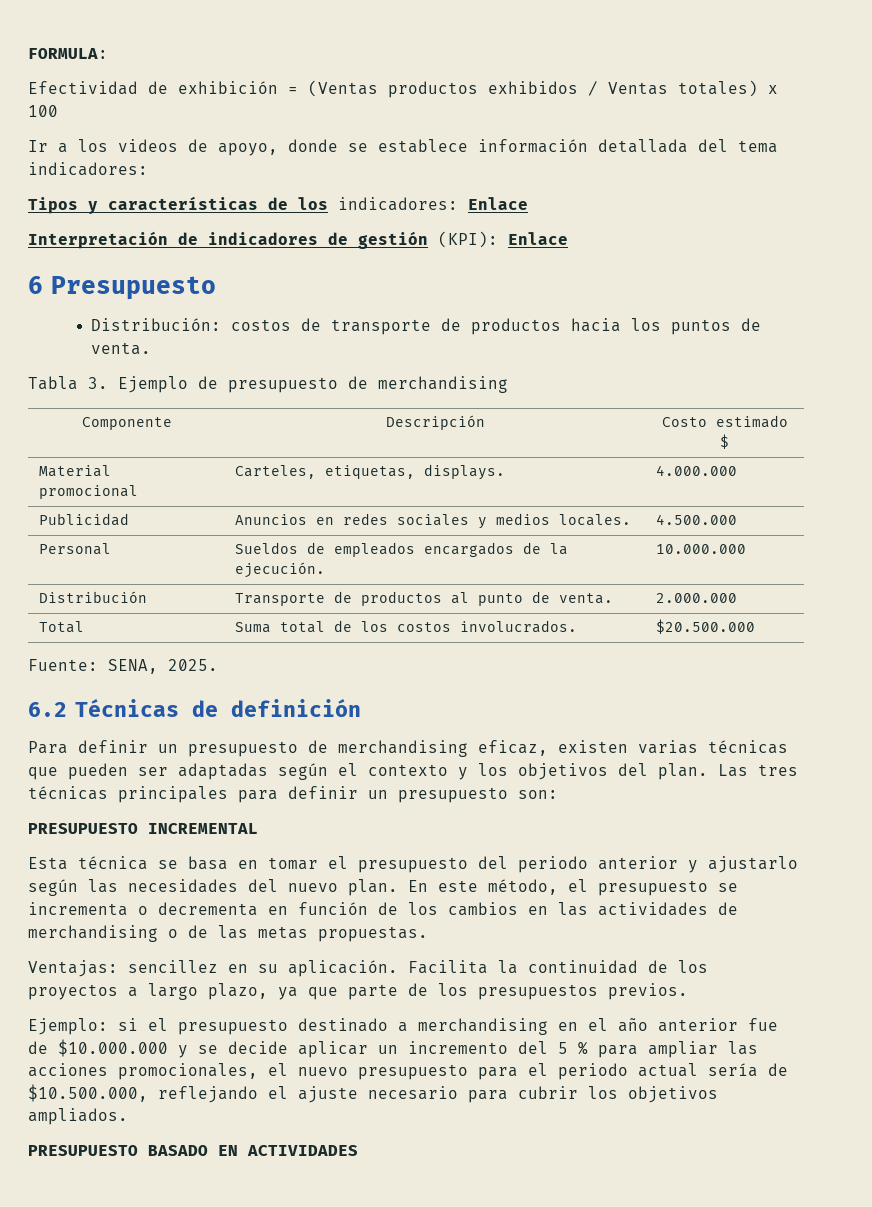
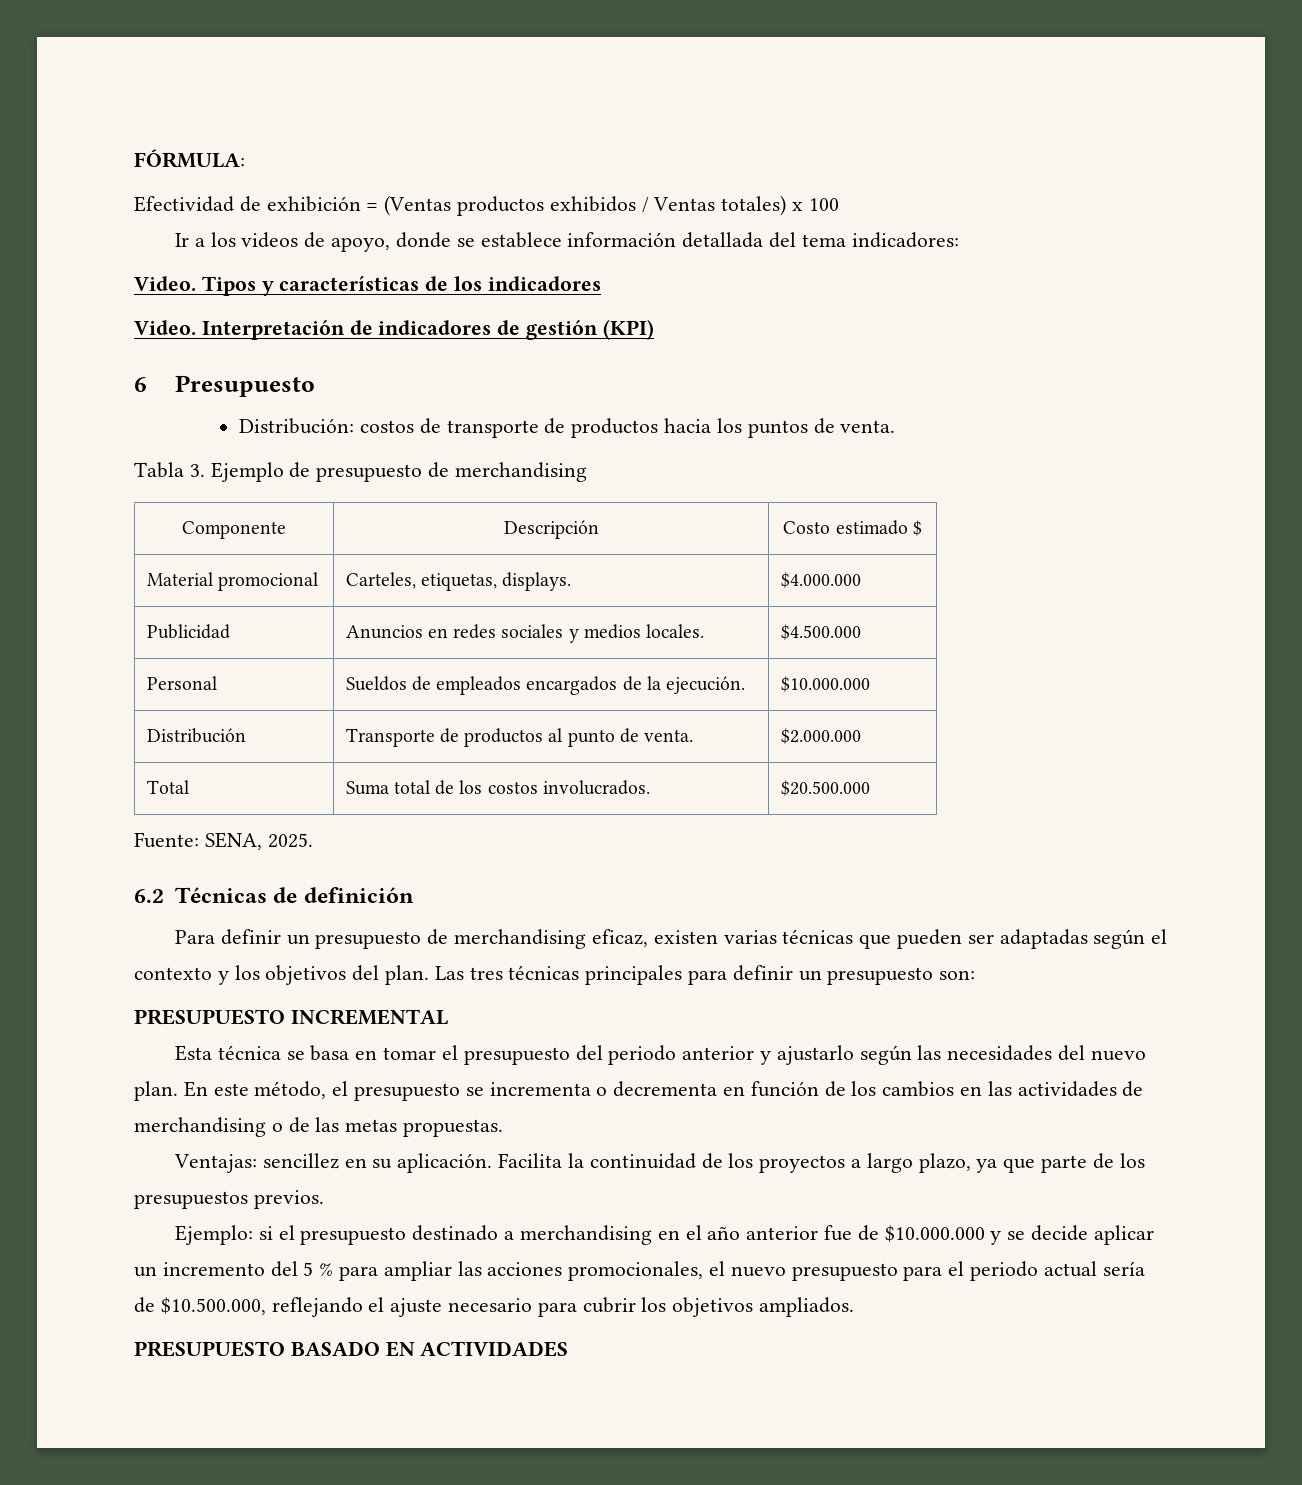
[28,48,108,59] FORMULA: -> [134,149,245,168] FÓRMULA:
(148, 169) none -> [134,276,196,291] Video.
[338,197,528,211] indicadores: Enlace // -> [487,276,601,291] [134,320,196,335] indicadores // Video.
[438,231,568,248] (KPI): Enlace -> [602,319,654,340] (KPI)
[656,465,738,476] 4.000.000 -> [780,572,861,588] $4.000.000
[656,514,738,525] 4.500.000 -> [780,624,861,640] $4.500.000
[656,544,747,554] 10.000.000 -> [780,676,870,692] $10.000.000
[656,593,738,603] 2.000.000 -> [780,728,861,744] $2.000.000

